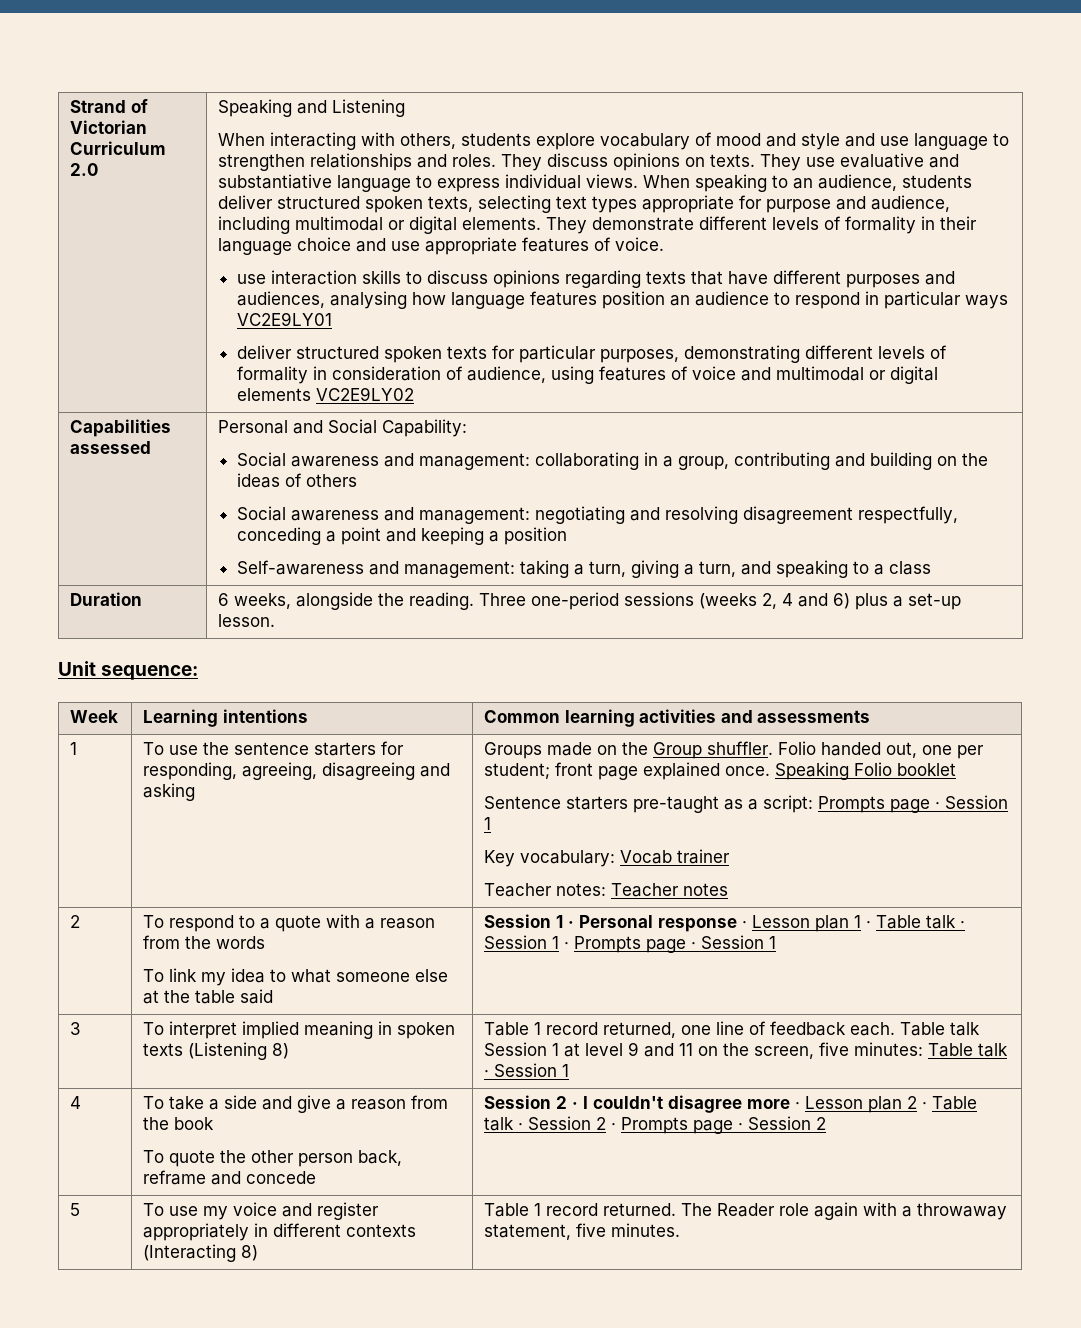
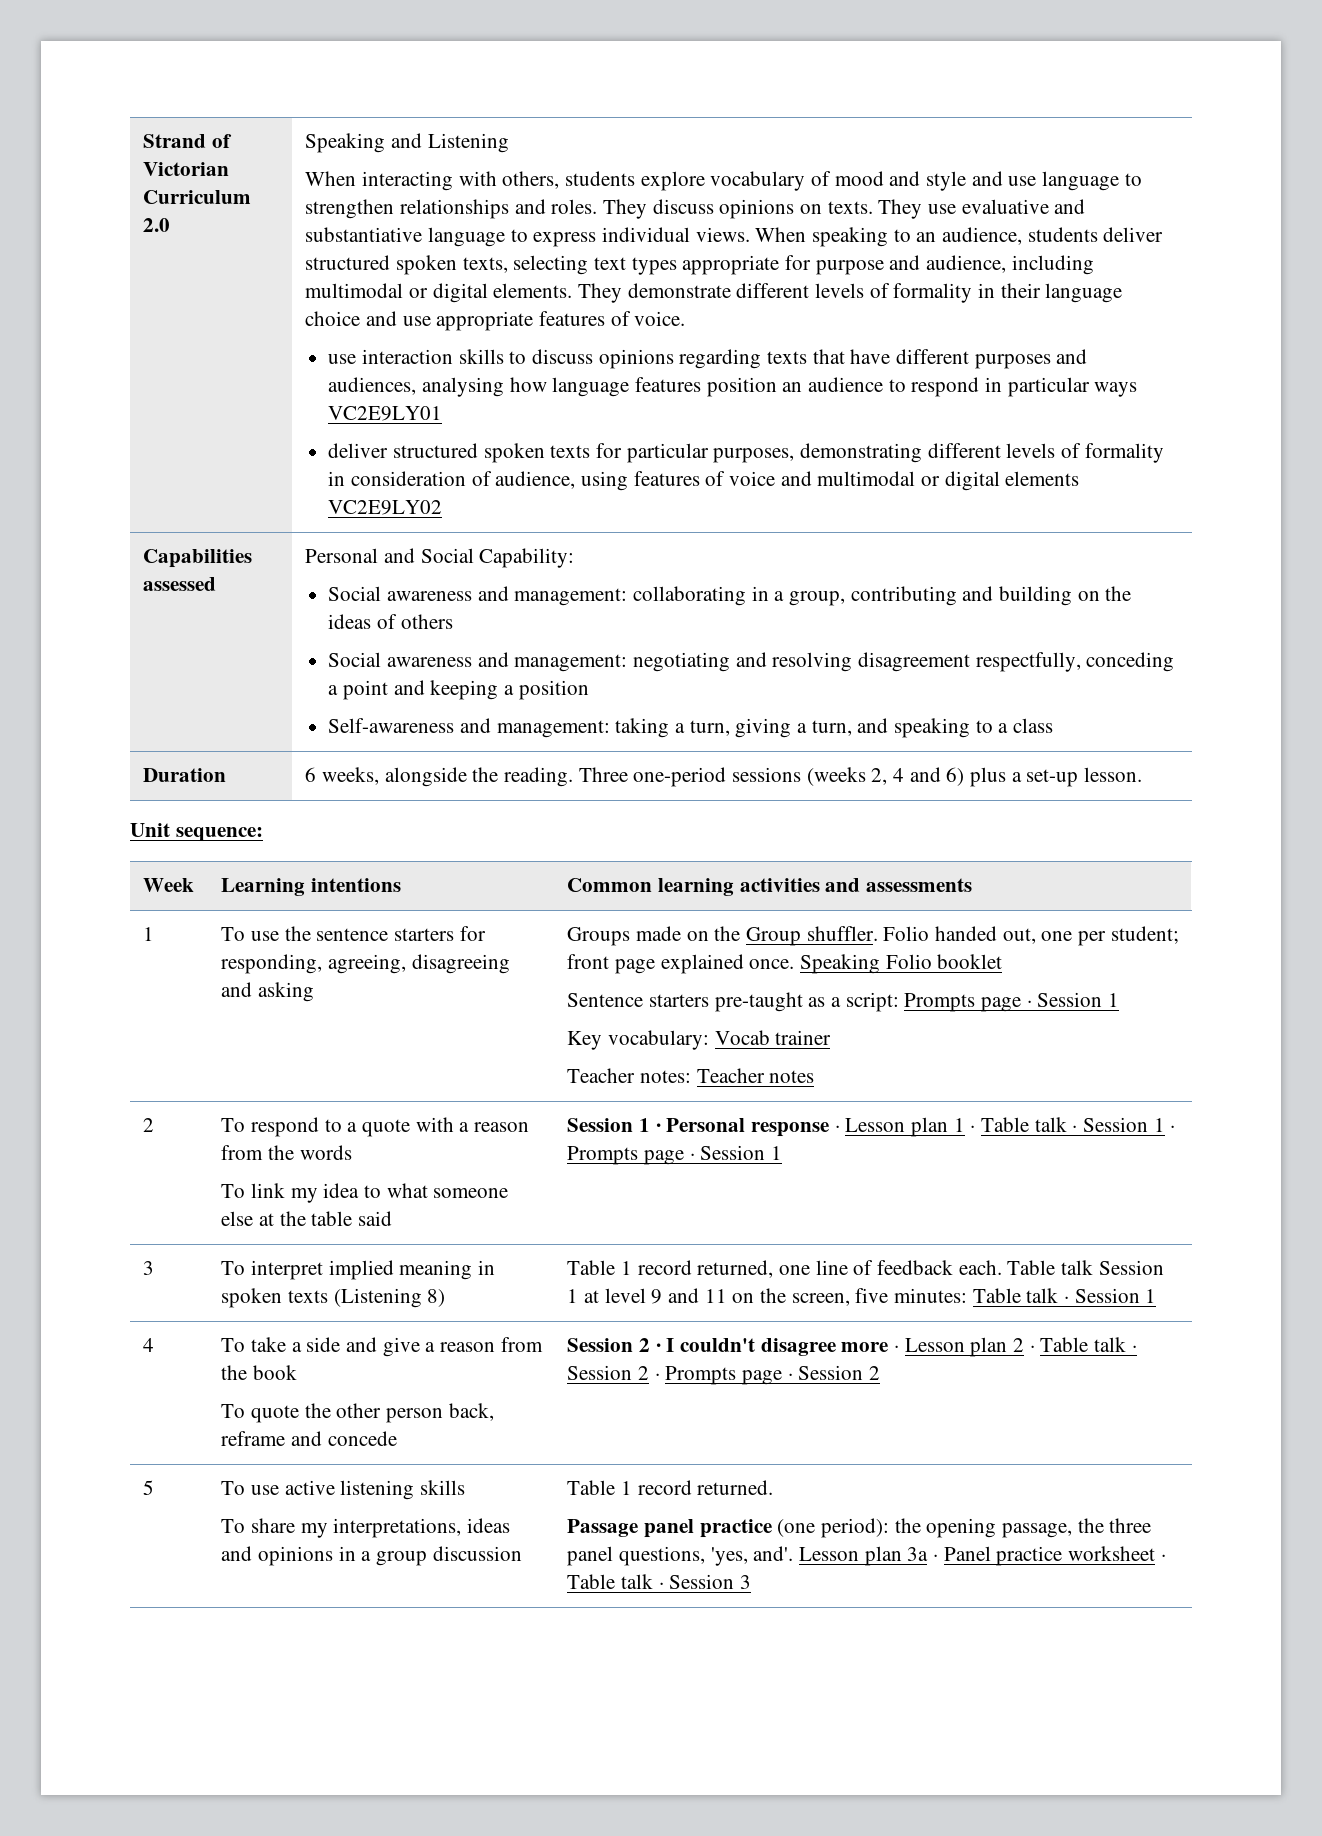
[203,1202,380,1220] [143,1223,417,1241] [143,1244,259,1262] [484,1202,1008,1220] [484,1223,681,1240] my voice and register appropriately in different contexts (Interacting 8) | Table 1 record returned. The Reader role again with a throwaway statement, five minutes. -> [284,1480,465,1500] [221,1518,510,1538] [221,1546,522,1566] [567,1480,774,1495] [567,1518,1152,1538] [567,1546,1166,1566] [567,1574,751,1589] active listening skills // To share my interpretations, ideas and opinions in a group discussion | Table 1 record returned. // Passage panel practice (one period): the opening passage, the three panel questions, 'yes, and'. Lesson plan 3a · Panel practice worksheet · Table talk · Session 3

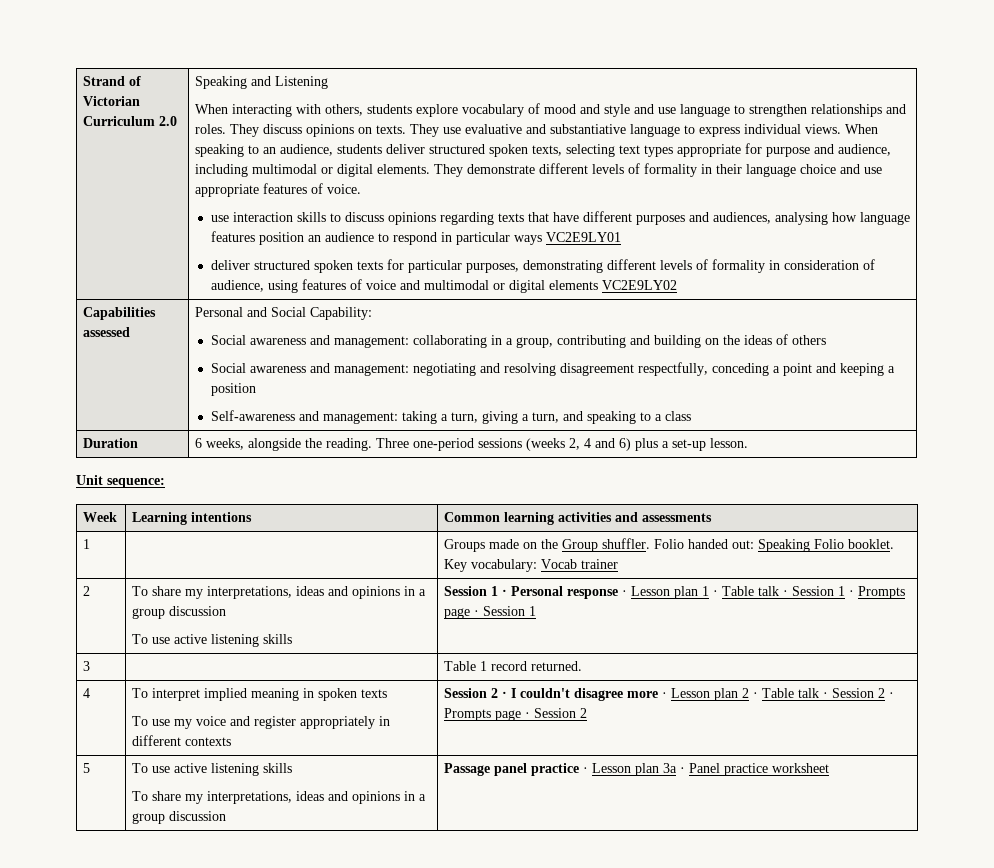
[221,926,486,941] [221,954,510,974] [221,982,314,1002] To use the sentence starters for responding, agreeing, disagreeing and asking -> (91, 544) none
[1002,926,1179,946] [567,954,1003,974] [567,992,1119,1012] [567,1030,832,1050] [567,1068,815,1083] [143,1118,155,1132] [221,1117,529,1137] [221,1145,352,1160] [221,1183,509,1203] [221,1211,392,1226] out, one per student; front page explained once. Speaking Folio booklet // Sentence starters pre-taught as a script: Prompts page · Session 1 // Key vocabulary: Vocab trainer // Teacher notes: Teacher notes // 2 | To respond to a quote with a reason from the words // To link my idea to what someone else at the table said -> [732,539,895,552] [444,559,619,572] [83,586,91,596] [132,586,427,599] [132,606,227,619] [132,634,293,647] out: Speaking Folio booklet. Key vocabulary: Vocab trainer // 2 | To share my interpretations, ideas and opinions in a group discussion // To use active listening skills
(155, 1268) none -> [444,661,583,671] [83,688,91,698] | Table 1 record returned. // 4 |
[333,1288,446,1308] [567,1260,1164,1278] [567,1288,1157,1306] [143,1338,155,1352] [221,1337,543,1357] [221,1365,297,1380] [221,1403,494,1423] [221,1431,397,1446] (Listening 8) | Table 1 record returned, one line of feedback each. Table talk Session 1 at level 9 and 11 on the screen, five minutes: Table talk · Session 1 // 4 | To take a side and give a reason from the book // To quote the other person back, reframe and concede -> [132,716,391,729] [132,735,232,746] // To use my voice and register appropriately in different contexts
[567,1480,774,1495] [567,1518,1152,1538] [567,1546,794,1566] Table 1 record returned. // Passage panel practice (one period): the opening passage, the three panel questions, 'yes, and'. -> [444,763,589,776] Passage panel practice ·
[1160,1554,1166,1561] [567,1574,751,1589] · Table talk · Session 3 -> (830, 768) none

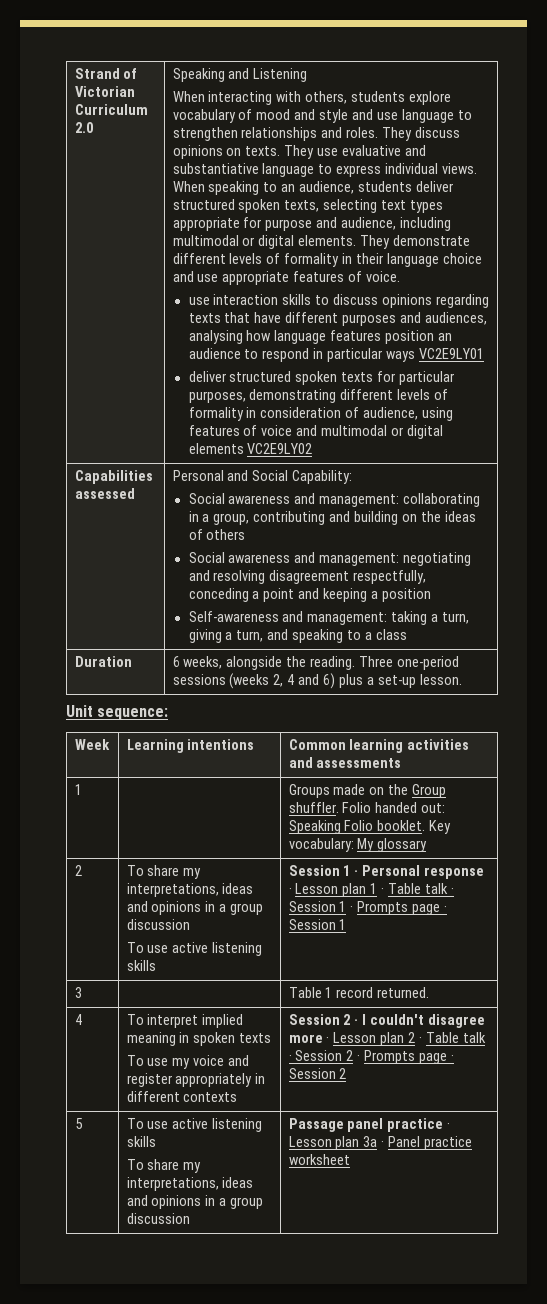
[541,559,619,569] Vocab trainer -> [357,838,428,852] My glossary

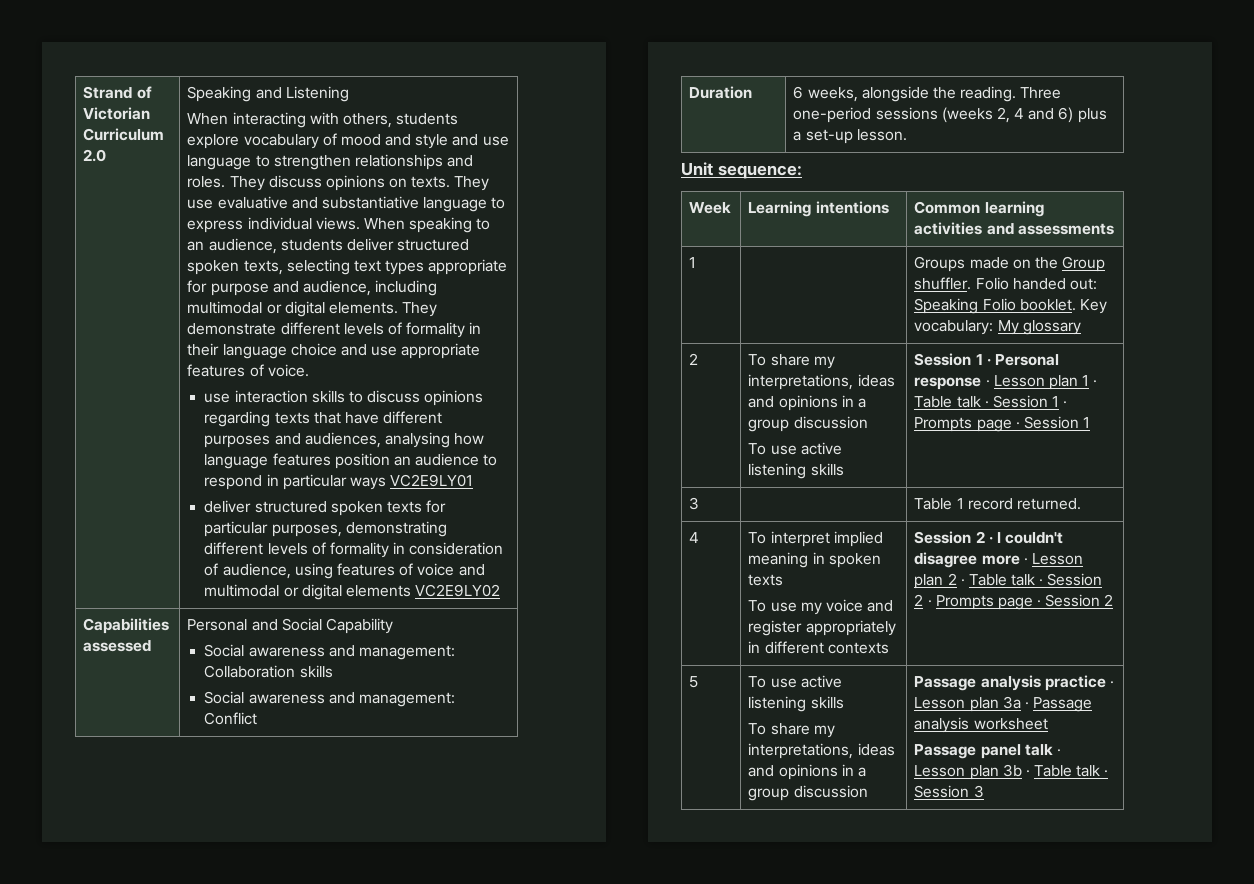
[292,470,353,484] [188,493,481,507] [188,511,476,525] [188,529,246,540] [188,552,472,566] [188,570,427,584] [188,588,432,602] [188,611,470,625] [188,629,407,643] Capability: // Social awareness and management: collaborating in a group, contributing and building on the ideas of others // Social awareness and management: negotiating and resolving disagreement respectfully, conceding a point and keeping a position // Self-awareness and management: taking a turn, giving a turn, and speaking to a class -> [325,618,393,634] [204,644,455,660] [204,665,333,678] [204,691,455,707] [204,712,258,725] Capability // Social awareness and management: Collaboration skills // Social awareness and management: Conflict
[347,1118,384,1132] panel -> [980,675,1041,691] analysis
[388,1136,473,1150] Panel practice -> [1033,697,1093,712] [914,717,970,733] Passage analysis
(350, 1159) none -> [914,744,1061,759] [914,764,1109,780] [914,785,984,798] // Passage panel talk · Lesson plan 3b · Table talk · Session 3

